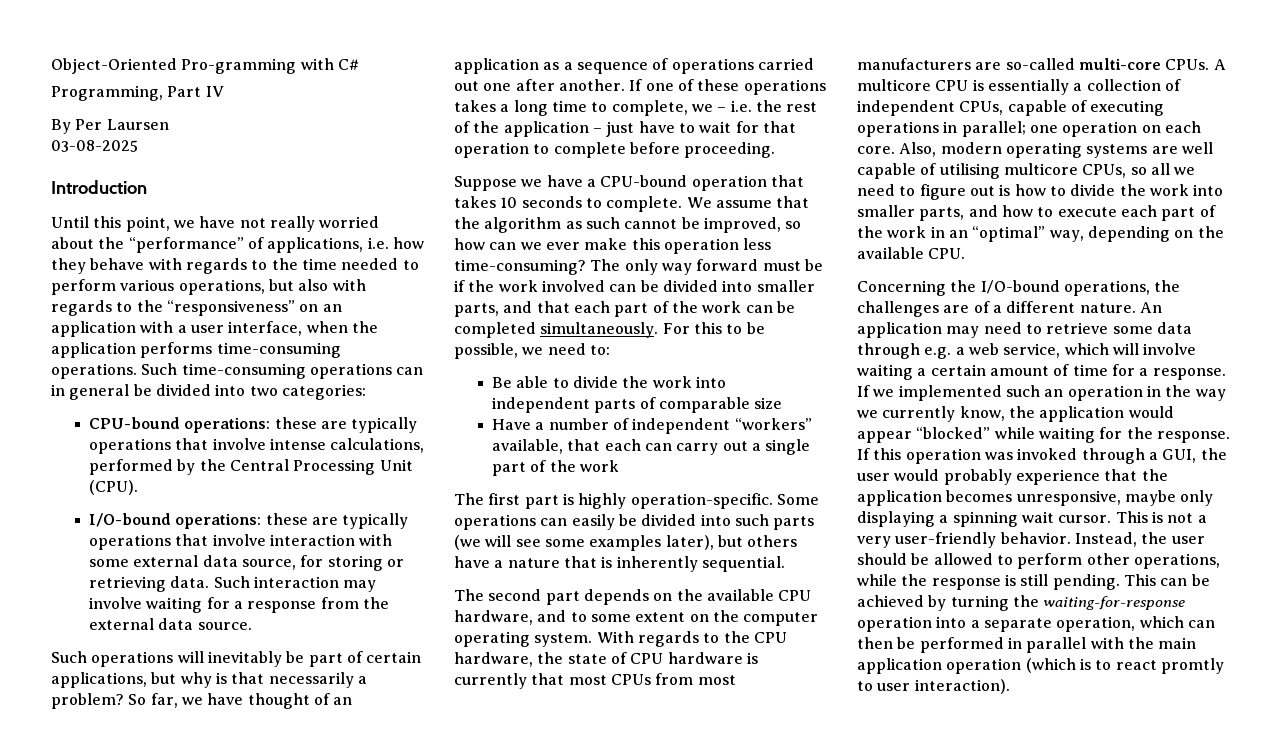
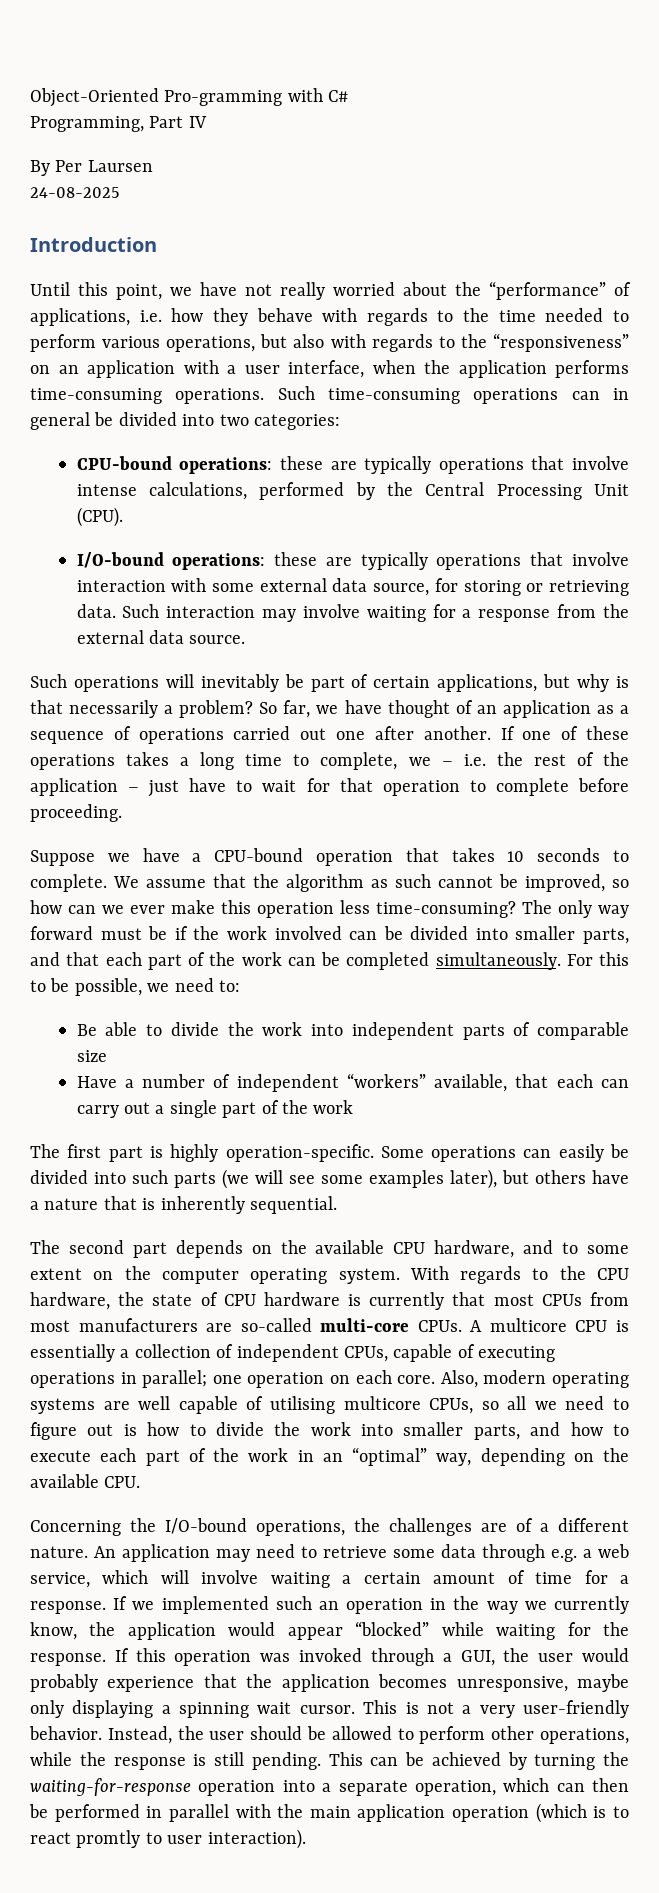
[51,140,138,152] 03-08-2025 -> [30,187,120,198] 24-08-2025

